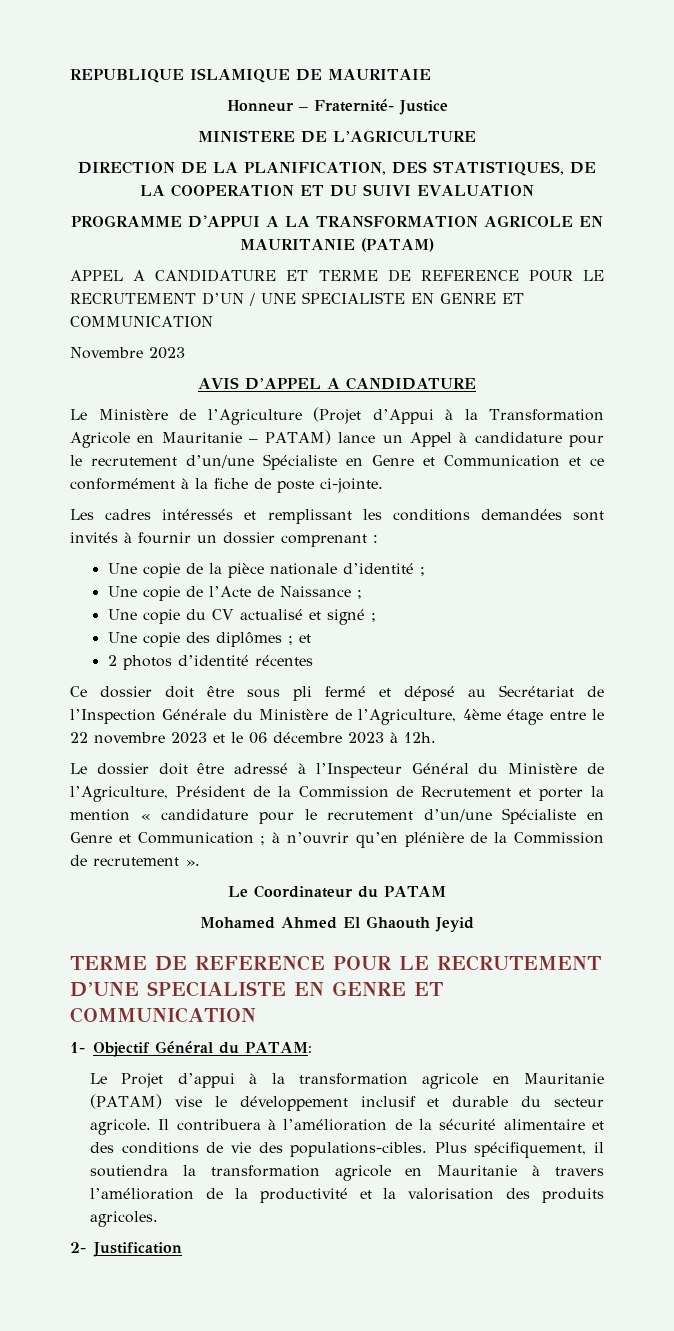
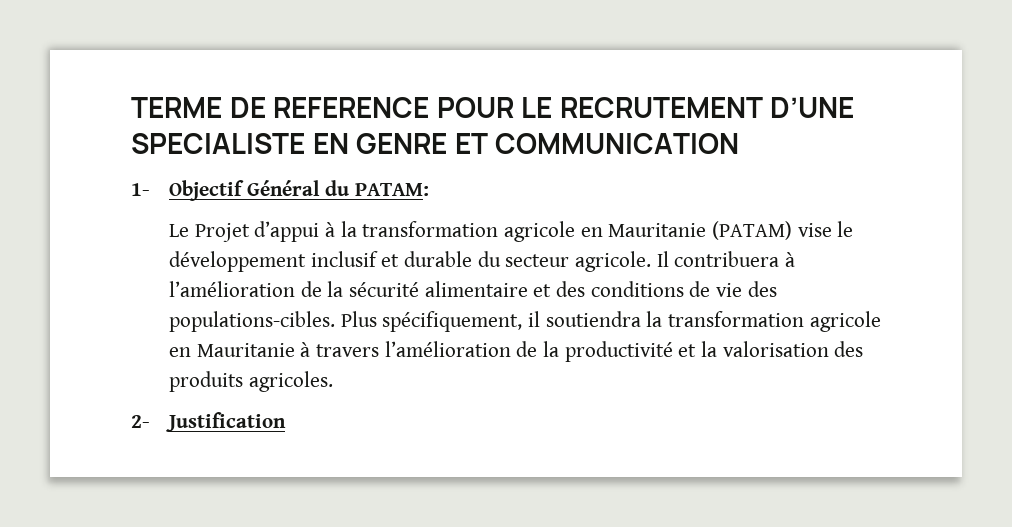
[70,68,431,83] [226,99,448,115] [198,130,476,143] [78,161,596,176] [139,184,535,197] [71,215,603,228] [240,238,435,252] [70,269,604,282] [70,292,524,306] [70,316,213,327] [70,347,185,359] [197,377,477,390] [70,407,605,425] [70,430,604,448] [70,454,604,470] [70,478,383,493] [70,509,604,524] [70,532,378,547] [107,563,425,578] [107,586,362,601] [107,609,376,625] [107,632,311,647] [107,655,313,670] [70,685,604,701] [70,709,605,725] [70,732,436,744] [70,763,604,778] [70,786,605,802] [70,808,604,824] [70,832,604,848] [70,855,200,866] [227,885,447,898] [200,916,474,932] REPUBLIQUE ISLAMIQUE DE MAURITAIE // Honneur – Fraternité- Justice // MINISTERE DE L’AGRICULTURE // DIRECTION DE LA PLANIFICATION, DES STATISTIQUES, DE LA COOPERATION ET DU SUIVI EVALUATION // PROGRAMME D'APPUI A LA TRANSFORMATION AGRICOLE EN MAURITANIE (PATAM) // APPEL A CANDIDATURE ET TERME DE REFERENCE POUR LE RECRUTEMENT D’UN / UNE SPECIALISTE EN GENRE ET COMMUNICATION // Novembre 2023 // AVIS D’APPEL A CANDIDATURE // Le Ministère de l’Agriculture (Projet d’Appui à la Transformation Agricole en Mauritanie – PATAM) lance un Appel à candidature pour le recrutement d’un/une Spécialiste en Genre et Communication et ce conformément à la fiche de poste ci-jointe. // Les cadres intéressés et remplissant les conditions demandées sont invités à fournir un dossier comprenant : // Une copie de la pièce nationale d’identité ; // Une copie de l’Acte de Naissance ; // Une copie du CV actualisé et signé ; // Une copie des diplômes ; et // 2 photos d’identité récentes // Ce dossier doit être sous pli fermé et déposé au Secrétariat de l’Inspection Générale du Ministère de l’Agriculture, 4ème étage entre le 22 novembre 2023 et le 06 décembre 2023 à 12h. // Le dossier doit être adressé à l’Inspecteur Général du Ministère de l’Agriculture, Président de la Commission de Recrutement et porter la mention « candidature pour le recrutement d’un/une Spécialiste en Genre et Communication ; à n’ouvrir qu’en plénière de la Commission de recrutement ». // Le Coordinateur du PATAM // Mohamed Ahmed El Ghaouth Jeyid // -> (131, 107) none

